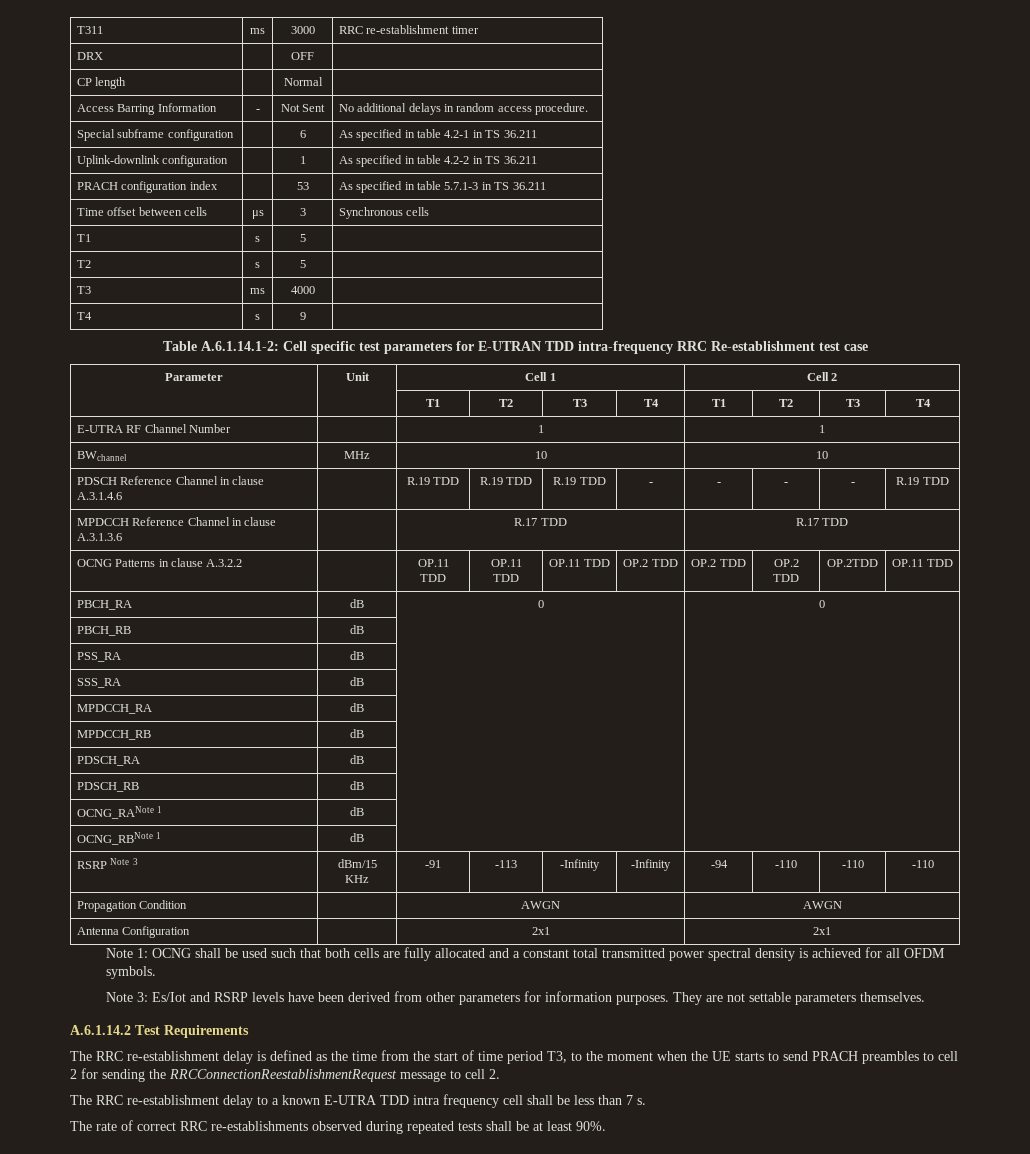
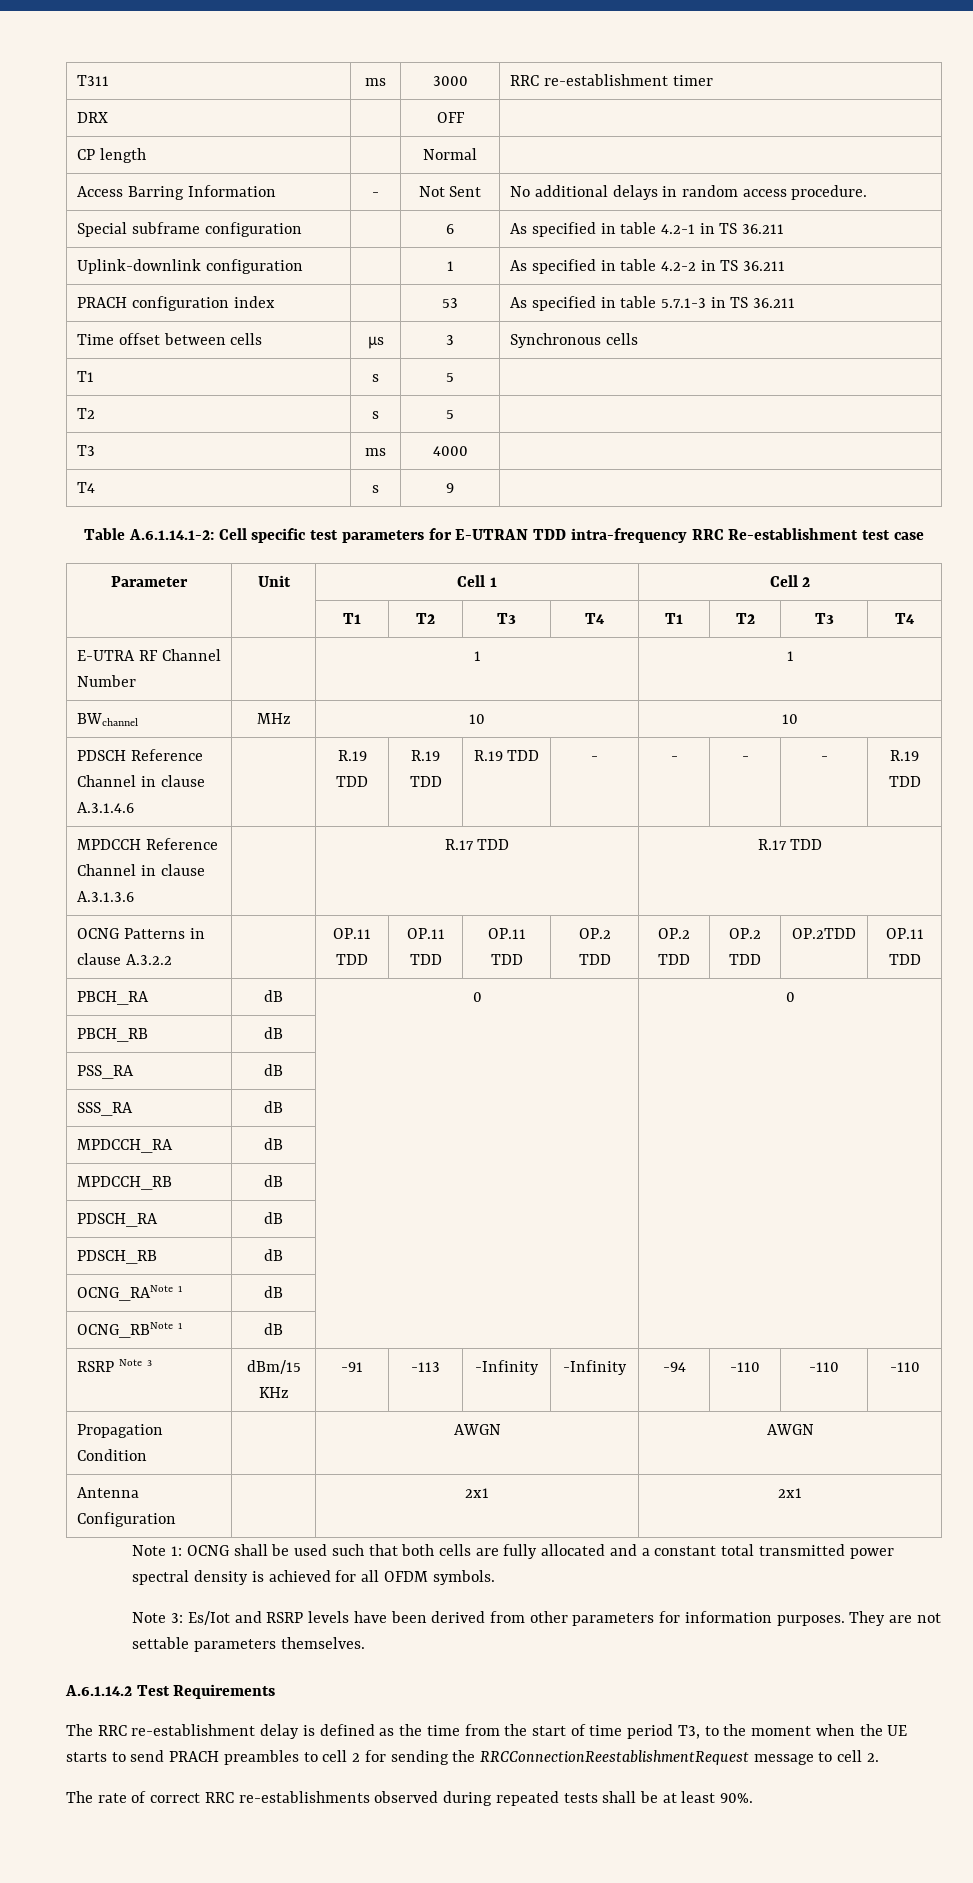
[70,1094,646,1108] // The RRC re-establishment delay to a known E-UTRA TDD intra frequency cell shall be less than 7 s. -> (879, 1757) none

